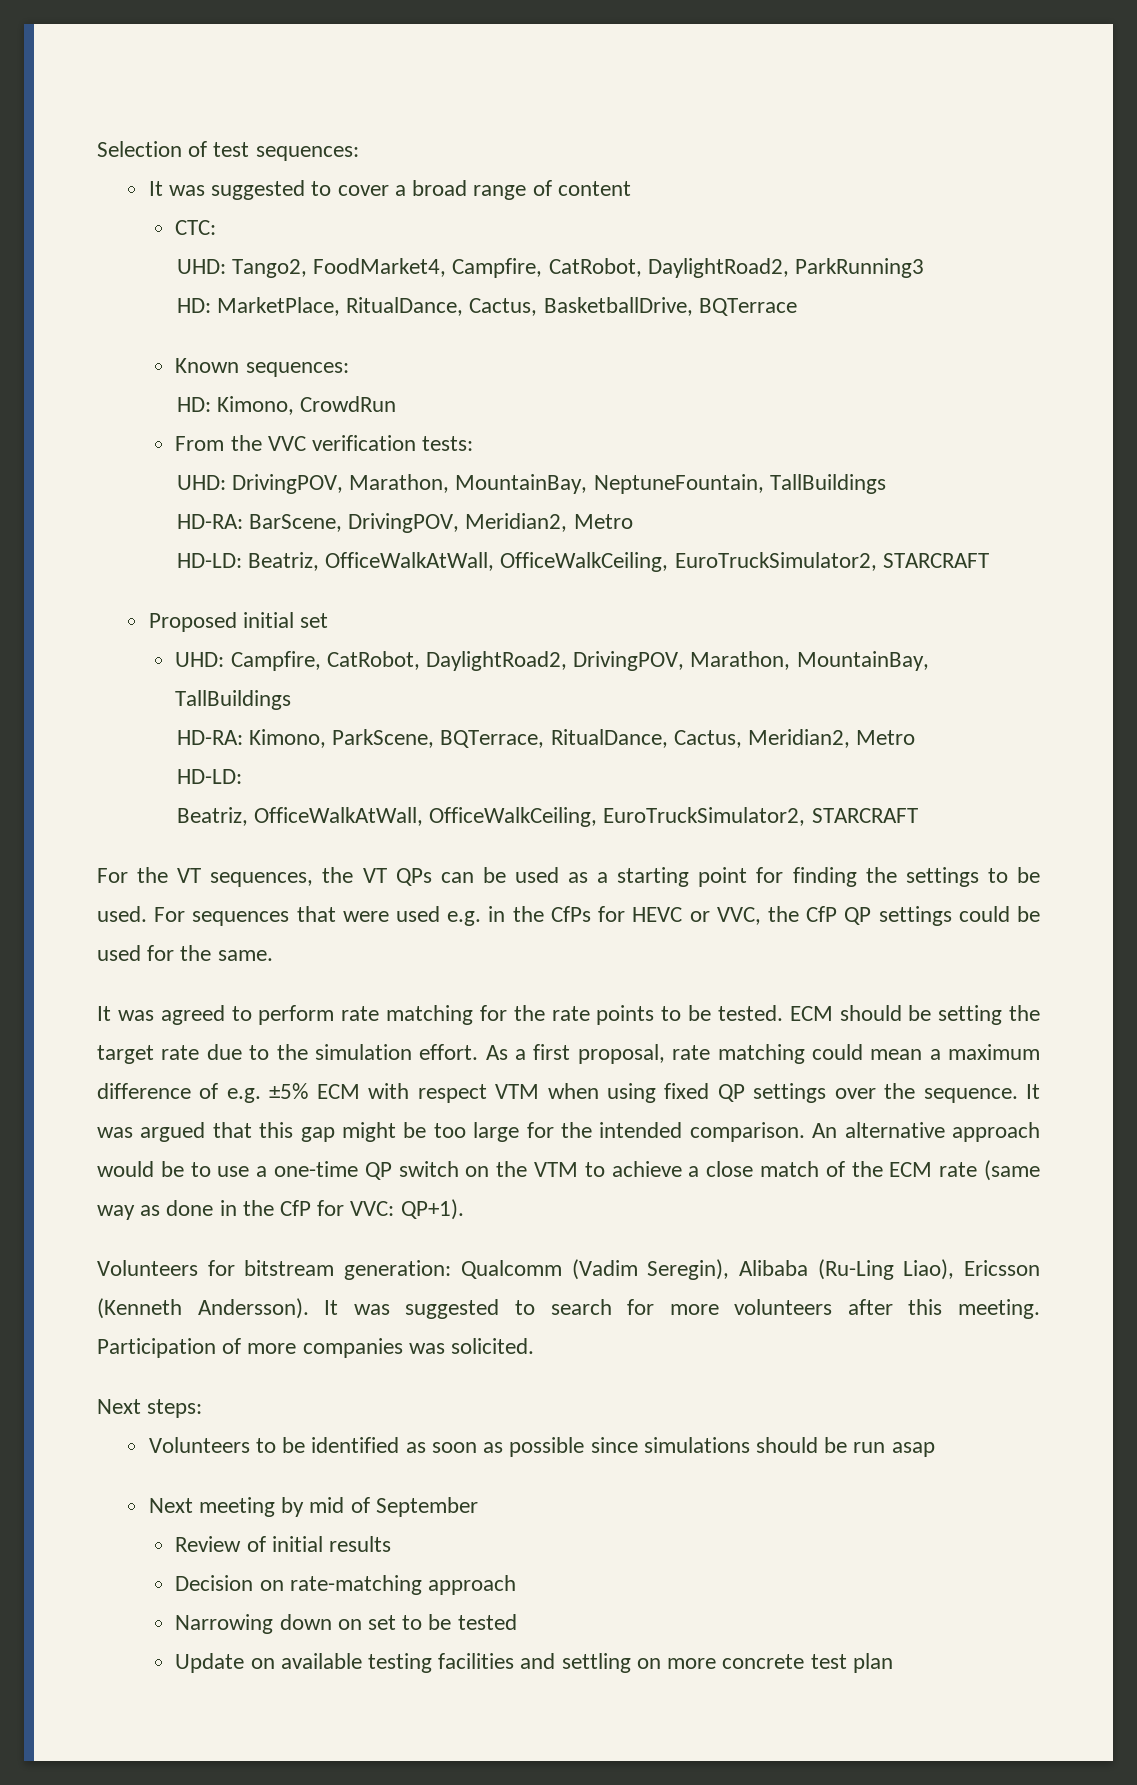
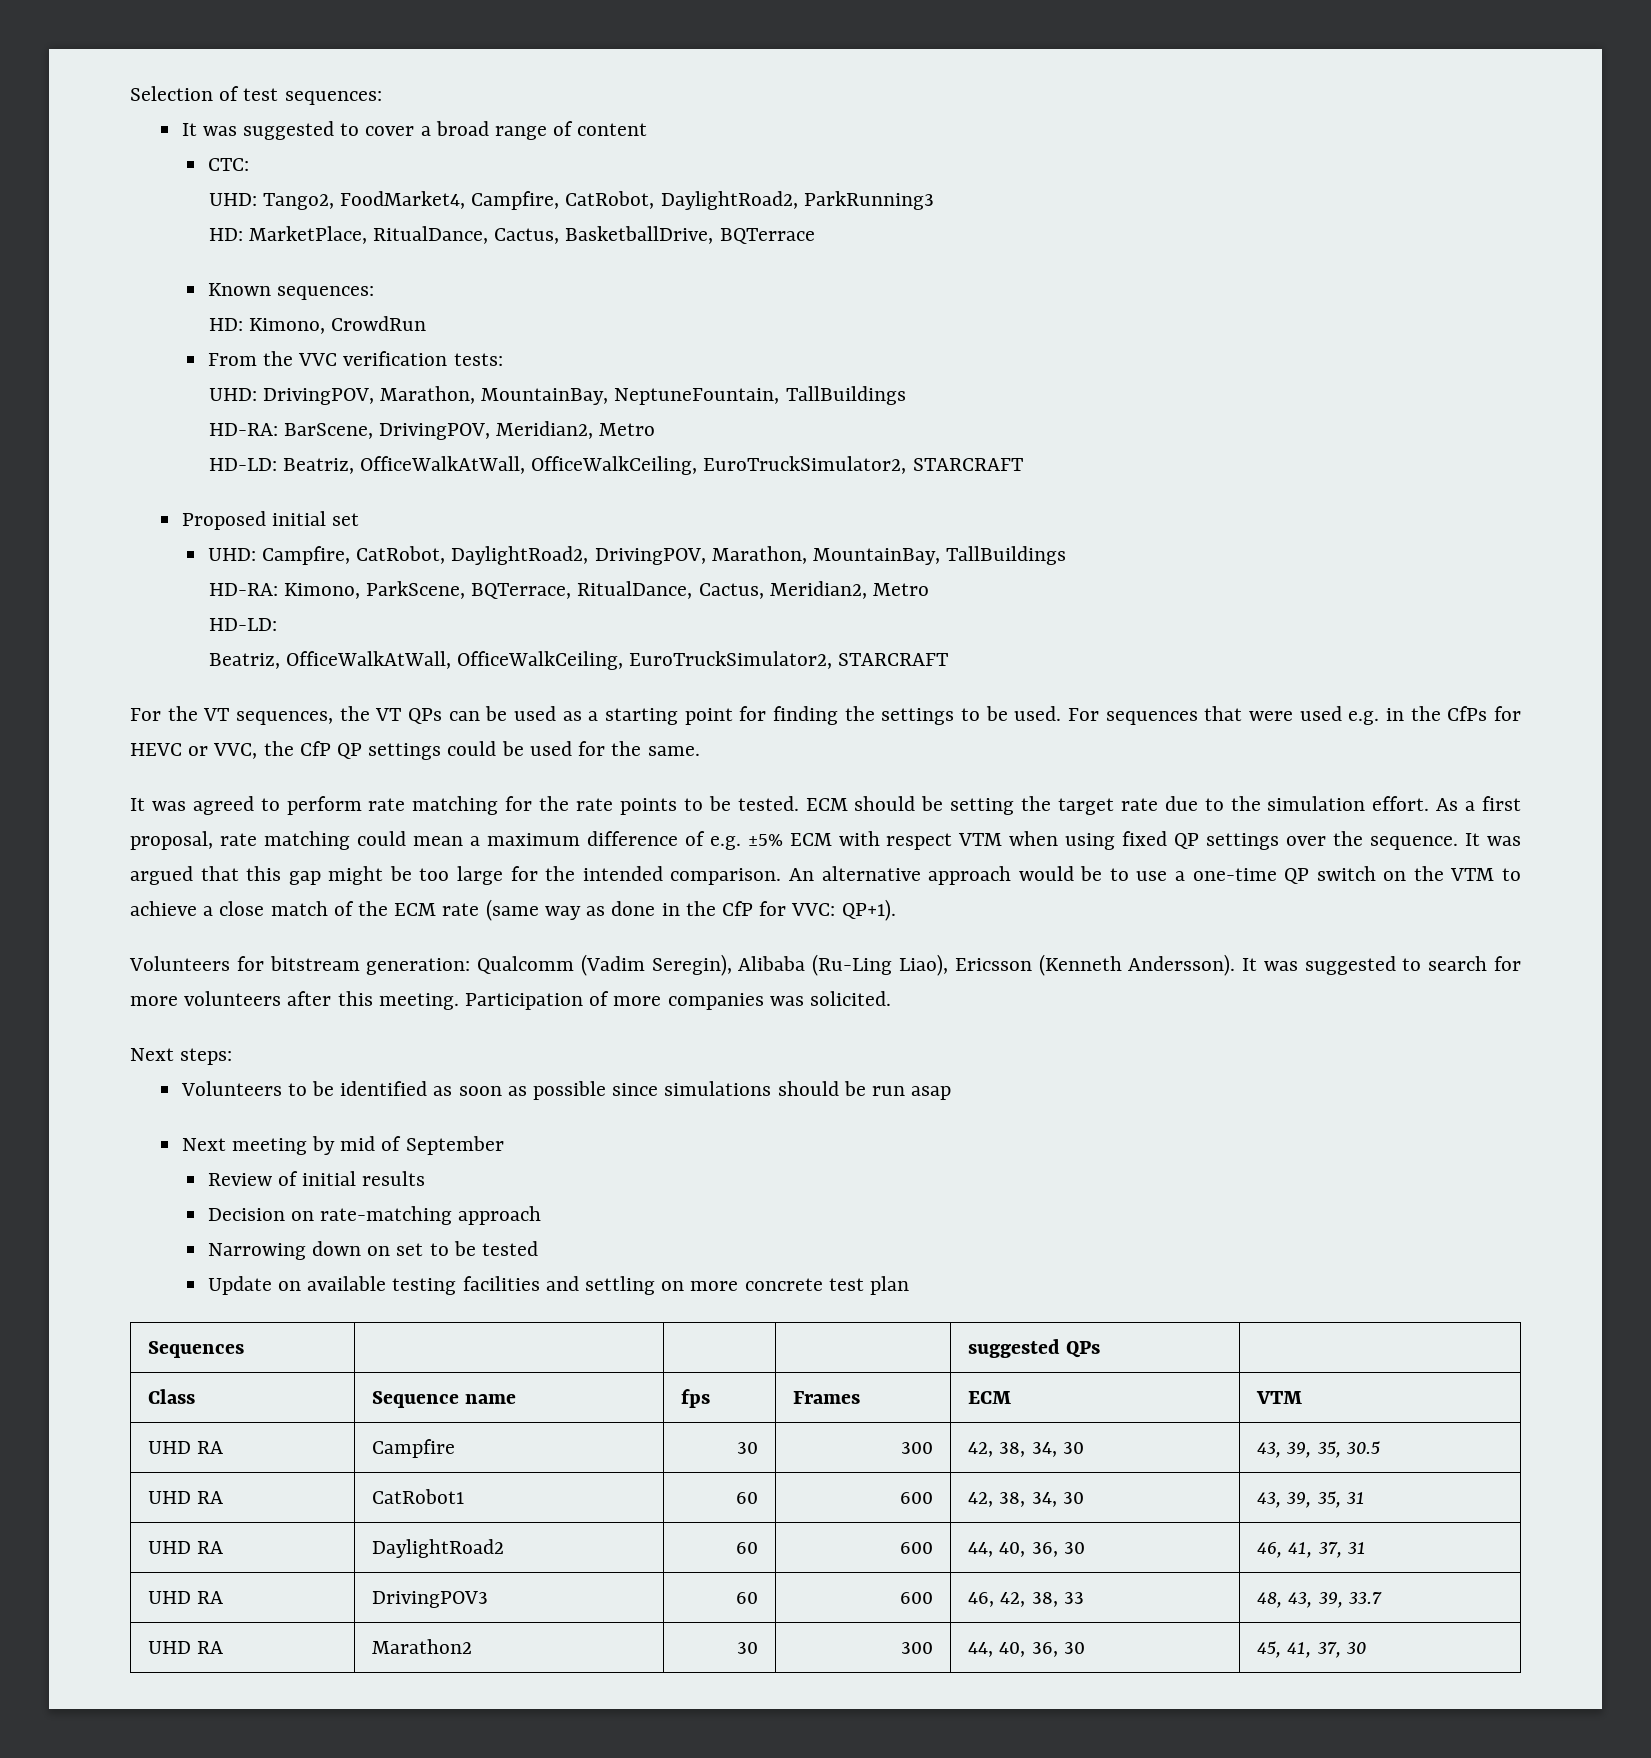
(893, 1663) none -> [148,1341,245,1358] [968,1339,1101,1358] [148,1389,196,1404] [372,1391,517,1408] [681,1389,711,1408] [793,1391,861,1404] [968,1391,1012,1404] [1256,1391,1303,1404] [148,1441,224,1454] [372,1439,456,1458] [736,1442,758,1454] [900,1442,933,1454] [968,1442,1084,1457] [1257,1441,1380,1458] [148,1491,224,1504] [372,1489,465,1504] [735,1492,758,1504] [899,1492,933,1504] [968,1492,1084,1507] [1257,1491,1365,1508] [148,1541,224,1554] [372,1539,505,1558] [735,1542,758,1554] [899,1542,933,1554] [968,1542,1085,1557] [1257,1541,1366,1558] [148,1591,224,1604] [372,1591,489,1608] [735,1592,758,1604] [899,1592,933,1604] [968,1592,1084,1607] [1257,1591,1382,1608] [148,1641,224,1654] [372,1639,473,1654] [736,1642,758,1654] [900,1642,933,1654] [968,1642,1085,1657] [1257,1641,1366,1658] // Sequences | | | | suggested QPs | // Class | Sequence name | fps | Frames | ECM | VTM // UHD RA | Campfire | 30 | 300 | 42, 38, 34, 30 | 43, 39, 35, 30.5 // UHD RA | CatRobot1 | 60 | 600 | 42, 38, 34, 30 | 43, 39, 35, 31 // UHD RA | DaylightRoad2 | 60 | 600 | 44, 40, 36, 30 | 46, 41, 37, 31 // UHD RA | DrivingPOV3 | 60 | 600 | 46, 42, 38, 33 | 48, 43, 39, 33.7 // UHD RA | Marathon2 | 30 | 300 | 44, 40, 36, 30 | 45, 41, 37, 30

